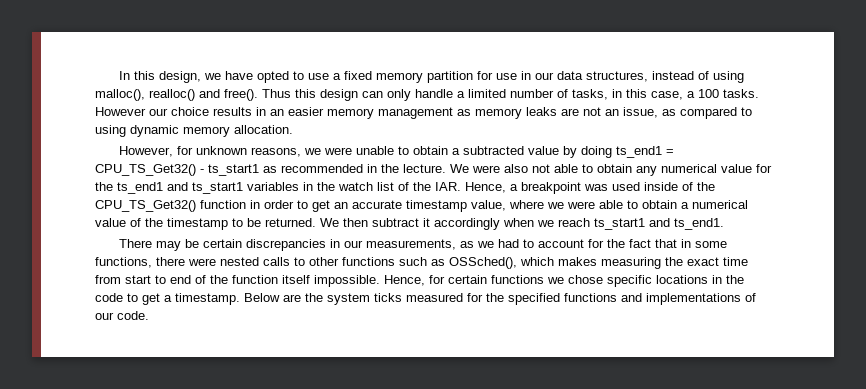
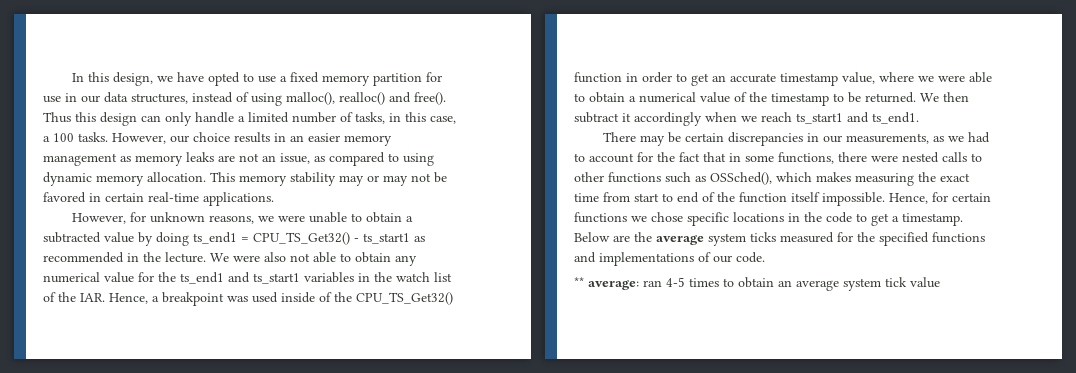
[95,107,146,116] However -> [112,133,166,144] However,
(293, 129) none -> [210,172,447,186] [43,192,274,206] This memory stability may or may not be favored in certain real-time applications.
(323, 297) none -> [656,235,704,245] average
(149, 315) none -> [574,277,940,291] // ** average: ran 4-5 times to obtain an average system tick value

